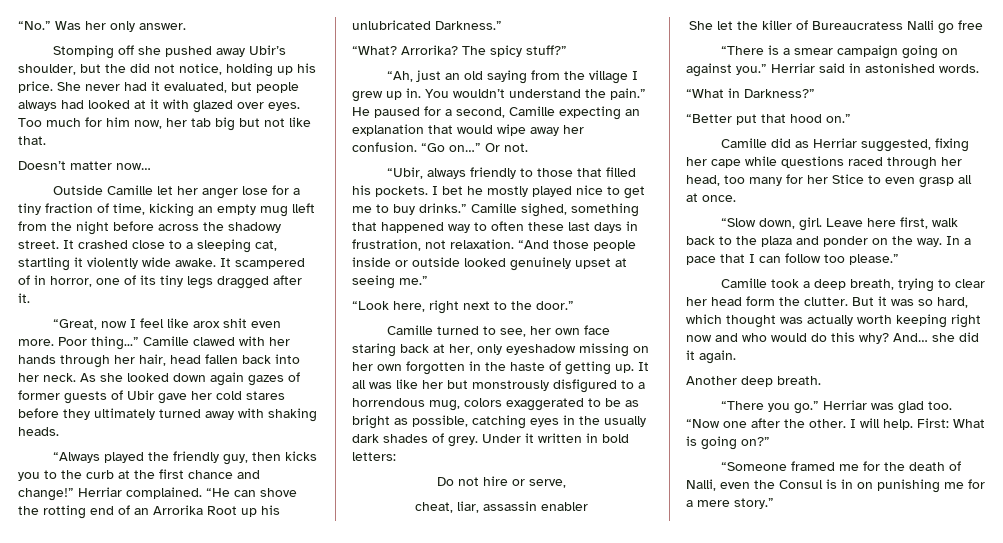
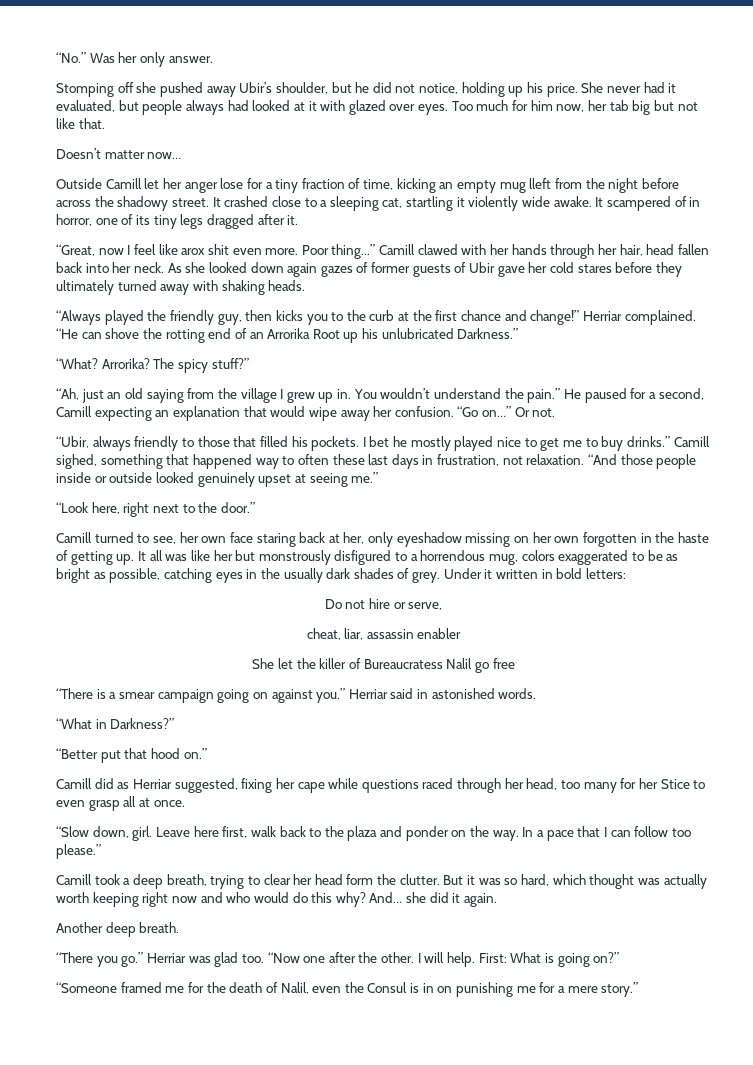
[105,64,126,73] the -> [355,82,370,93] he
[106,185,153,195] Camille -> [105,178,142,189] Camill
[143,336,189,346] Camille -> [379,244,416,255] Camill
[509,106,555,116] Camille -> [56,406,92,417] Camill
[471,203,517,213] Camille -> [673,436,710,447] Camill
[386,325,433,335] Camille -> [56,532,92,543] Camill
[906,20,934,30] Nalli -> [446,658,473,669] Nalil
[720,138,767,148] Camille -> [56,778,92,789] Camill
[720,278,767,288] Camille -> [56,874,92,885] Camill
[686,479,716,491] Nalli, -> [280,982,309,994] Nalil,

